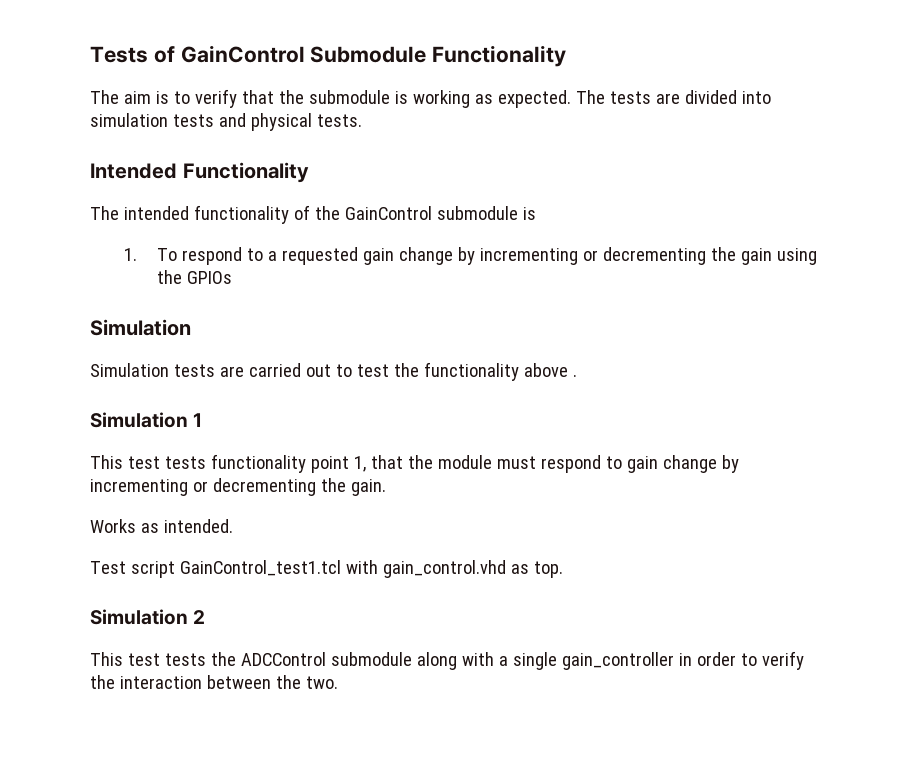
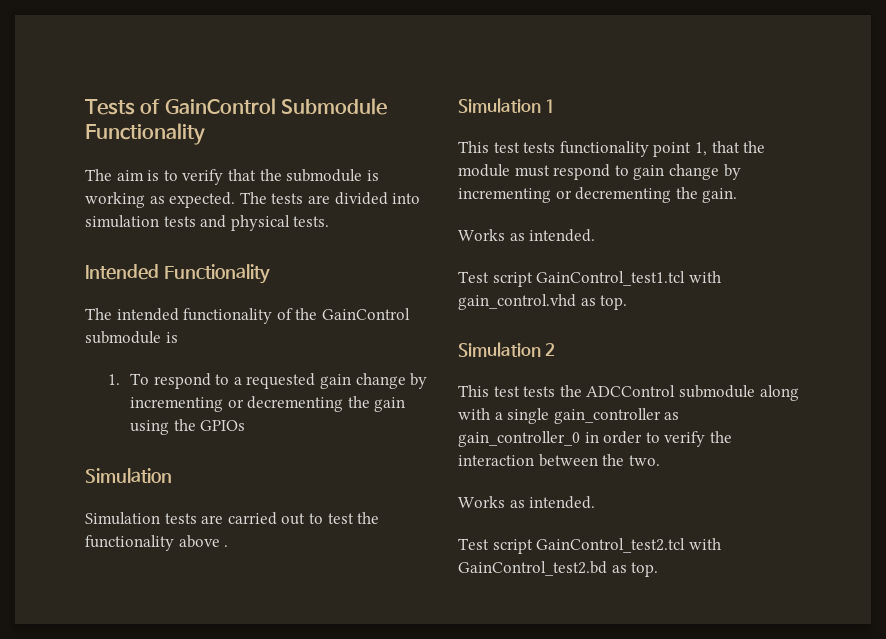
(674, 661) none -> [664,412,680,420] [458,431,580,447] as gain_controller_0
(338, 682) none -> [458,496,596,509] [458,538,721,554] [458,561,659,577] // Works as intended. // Test script GainControl_test2.tcl with GainControl_test2.bd as top.

